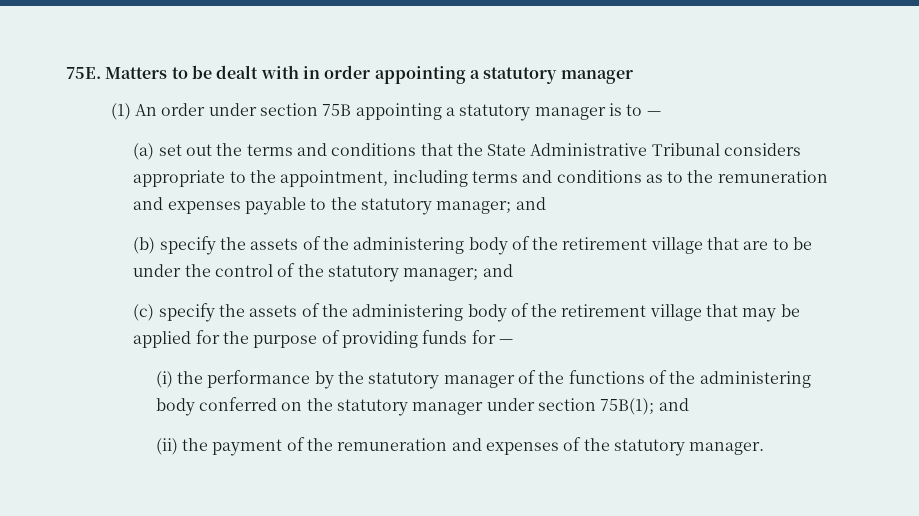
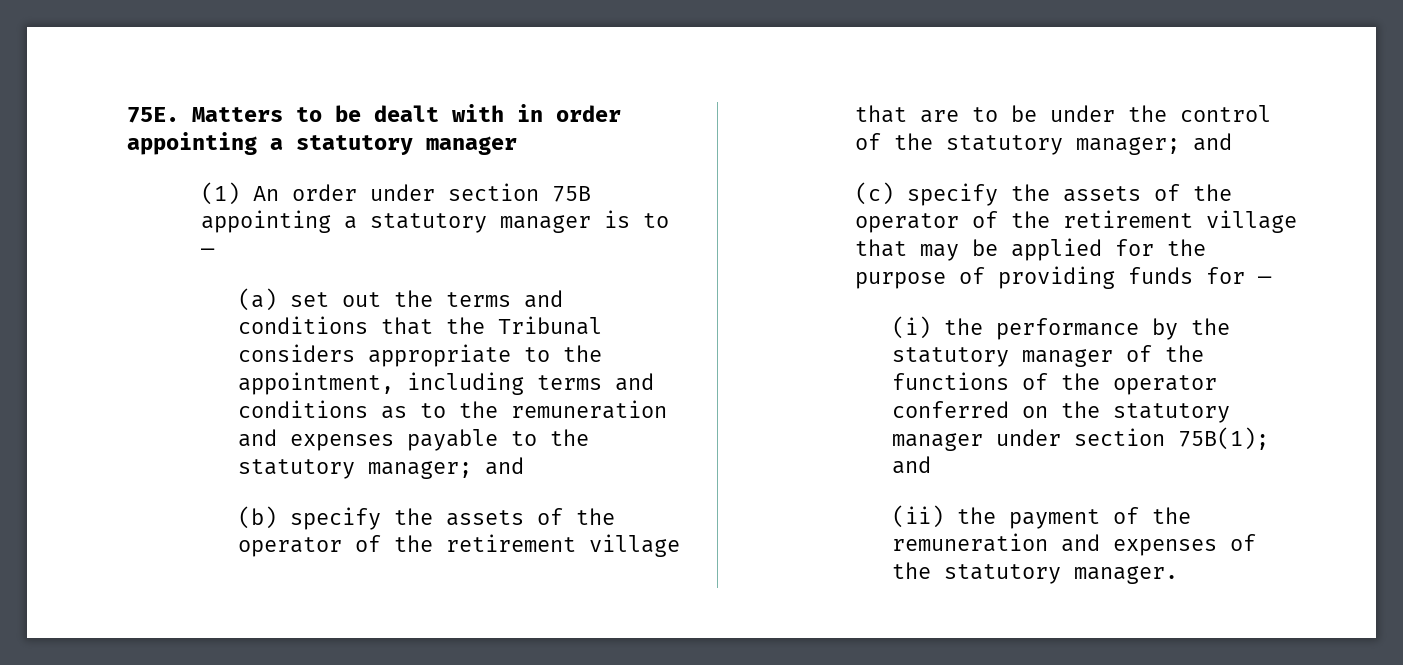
[487,143,648,156] State Administrative -> (486, 325) none
[353,237,508,255] administering body -> [238,537,343,557] operator
[352,304,507,322] administering body -> [855,213,960,233] operator
[699,371,811,388] [155,398,195,416] administering body -> [1113,375,1218,395] operator

